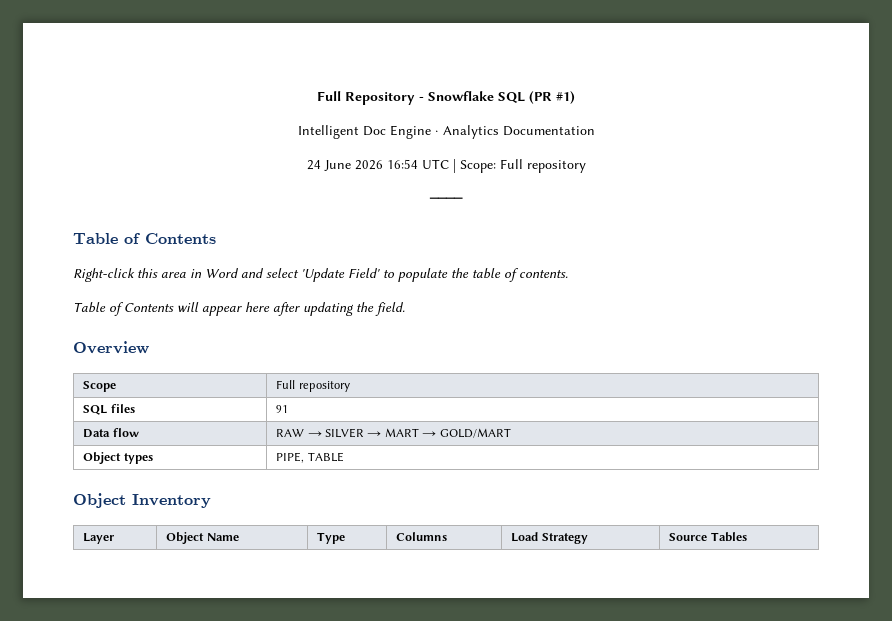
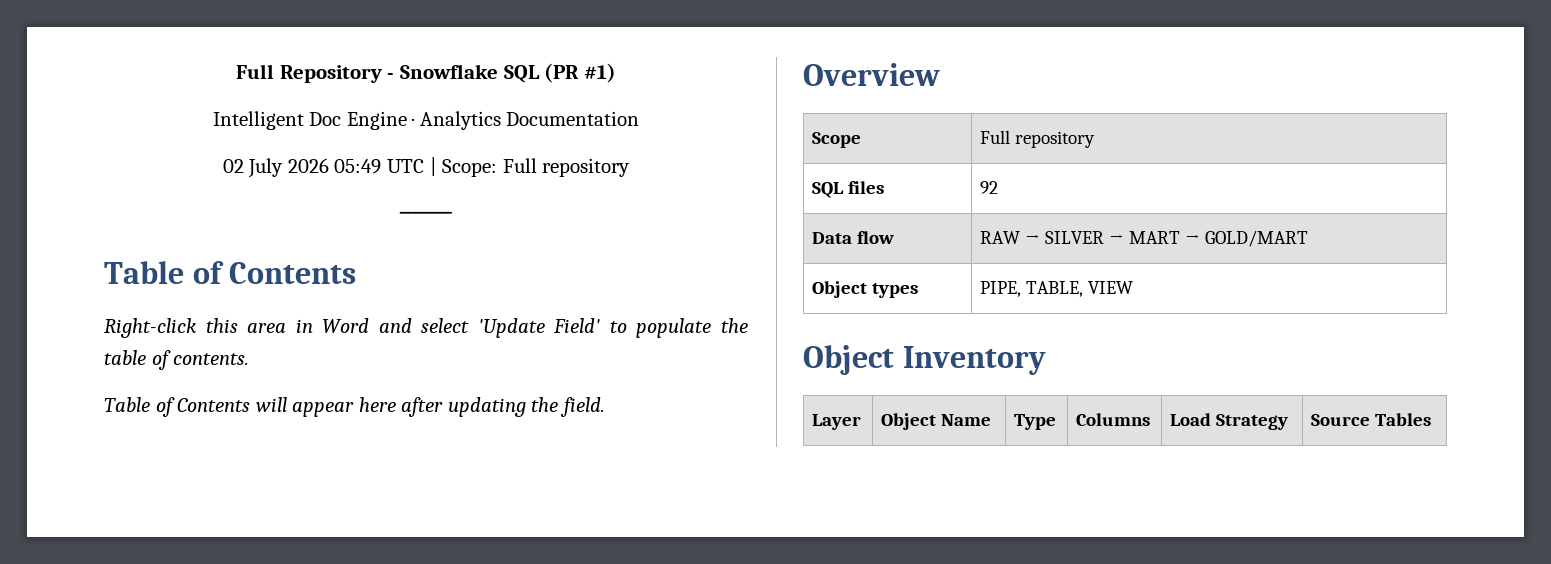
[306,159,418,171] 24 June 2026 16:54 -> [222,158,382,178] 02 July 2026 05:49
[276,405,289,413] 91 -> [979,181,998,194] 92
[307,452,344,462] TABLE -> [1025,281,1133,297] TABLE, VIEW

